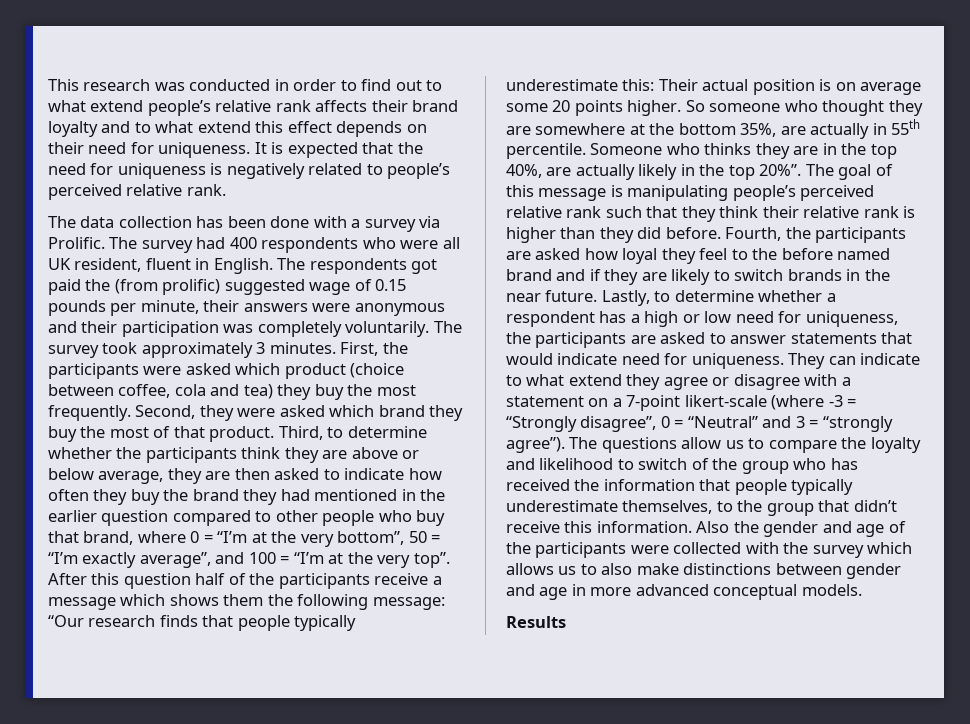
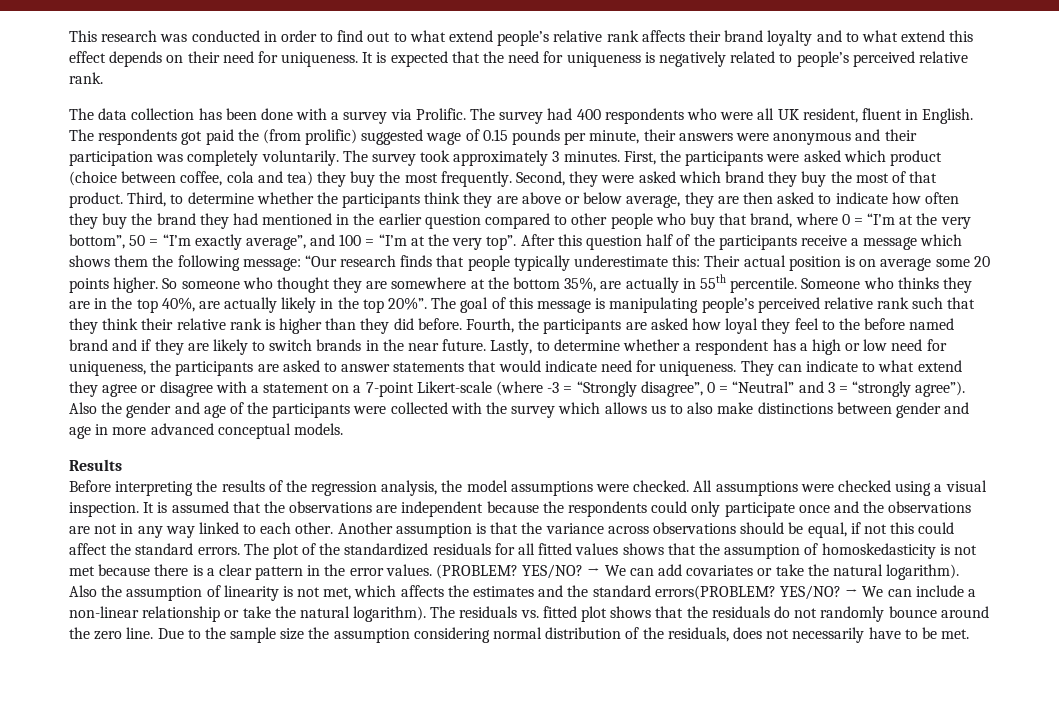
[684,395,767,407] likert-scale -> [416,381,492,393] Likert-scale
[569,437,921,453] [506,458,858,474] [506,479,854,495] [506,500,897,516] [506,521,692,533] The questions allow us to compare the loyalty and likelihood to switch of the group who has received the information that people typically underestimate themselves, to the group that didn’t receive this information. -> (966, 389) none
(566, 622) none -> [69,480,987,496] [69,501,972,517] [69,522,955,538] [69,543,977,559] [69,564,960,580] [69,585,976,601] [69,606,989,622] [69,627,970,643] // Before interpreting the results of the regression analysis, the model assumptions were checked. All assumptions were checked using a visual inspection. It is assumed that the observations are independent because the respondents could only participate once and the observations are not in any way linked to each other. Another assumption is that the variance across observations should be equal, if not this could affect the standard errors. The plot of the standardized residuals for all fitted values shows that the assumption of homoskedasticity is not met because there is a clear pattern in the error values. (PROBLEM? YES/NO? → We can add covariates or take the natural logarithm). Also the assumption of linearity is not met, which affects the estimates and the standard errors(PROBLEM? YES/NO? → We can include a non-linear relationship or take the natural logarithm). The residuals vs. fitted plot shows that the residuals do not randomly bounce around the zero line. Due to the sample size the assumption considering normal distribution of the residuals, does not necessarily have to be met.

